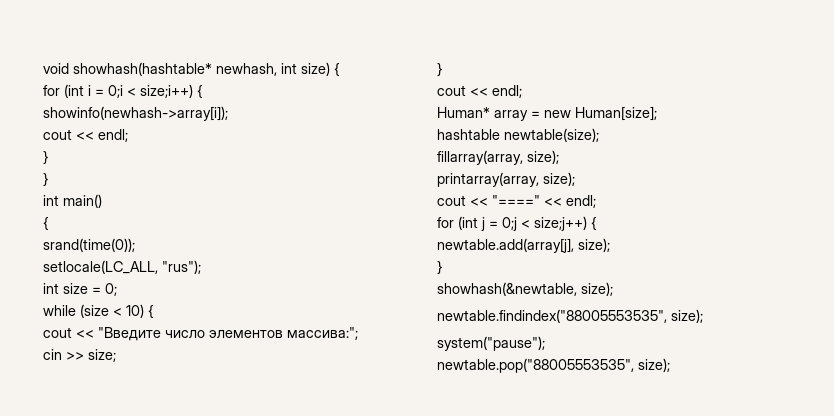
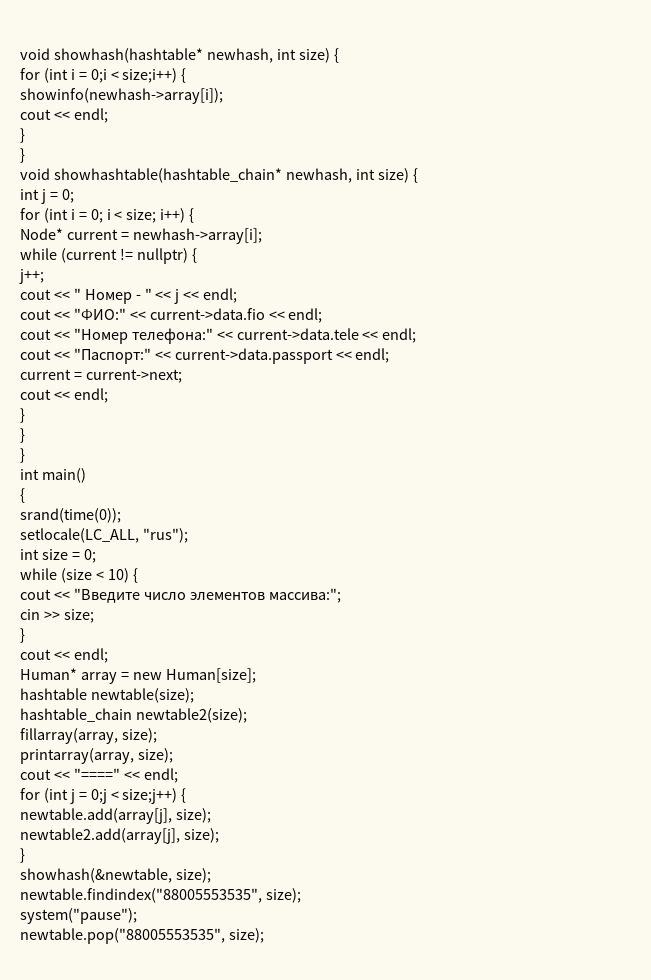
(49, 179) none -> [20,168,418,183] [20,189,74,204] [20,208,195,223] [20,228,262,244] [20,248,197,264] [19,269,44,284] [20,288,238,304] [20,308,323,323] [20,328,417,344] [20,348,390,364] [20,369,182,383] [20,388,108,403] [20,408,25,423] [20,428,25,443] [20,448,25,463] // void showhashtable(hashtable_chain* newhash, int size) { // int j = 0; // for (int i = 0; i < size; i++) { // Node* current = newhash->array[i]; // while (current != nullptr) { // j++; // cout << " Номер - " << j << endl; // cout << "ФИО:" << current->data.fio << endl; // cout << "Номер телефона:" << current->data.tele << endl; // cout << "Паспорт:" << current->data.passport << endl; // current = current->next; // cout << endl; // } // } // }
(599, 135) none -> [20,708,247,723] // hashtable_chain newtable2(size);
(610, 245) none -> [20,828,219,844] // newtable2.add(array[j], size);

